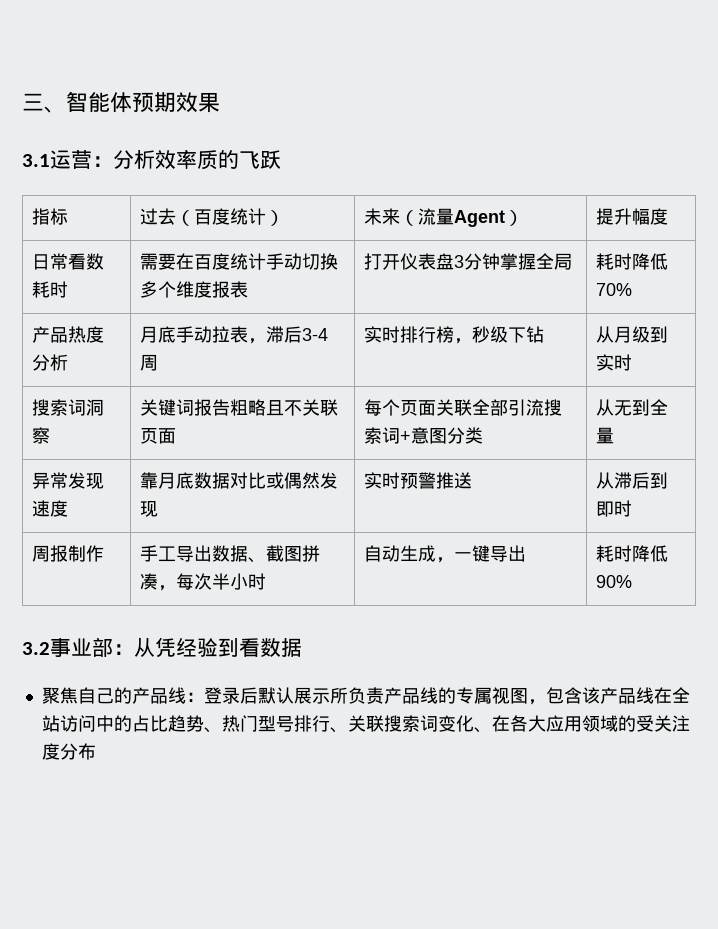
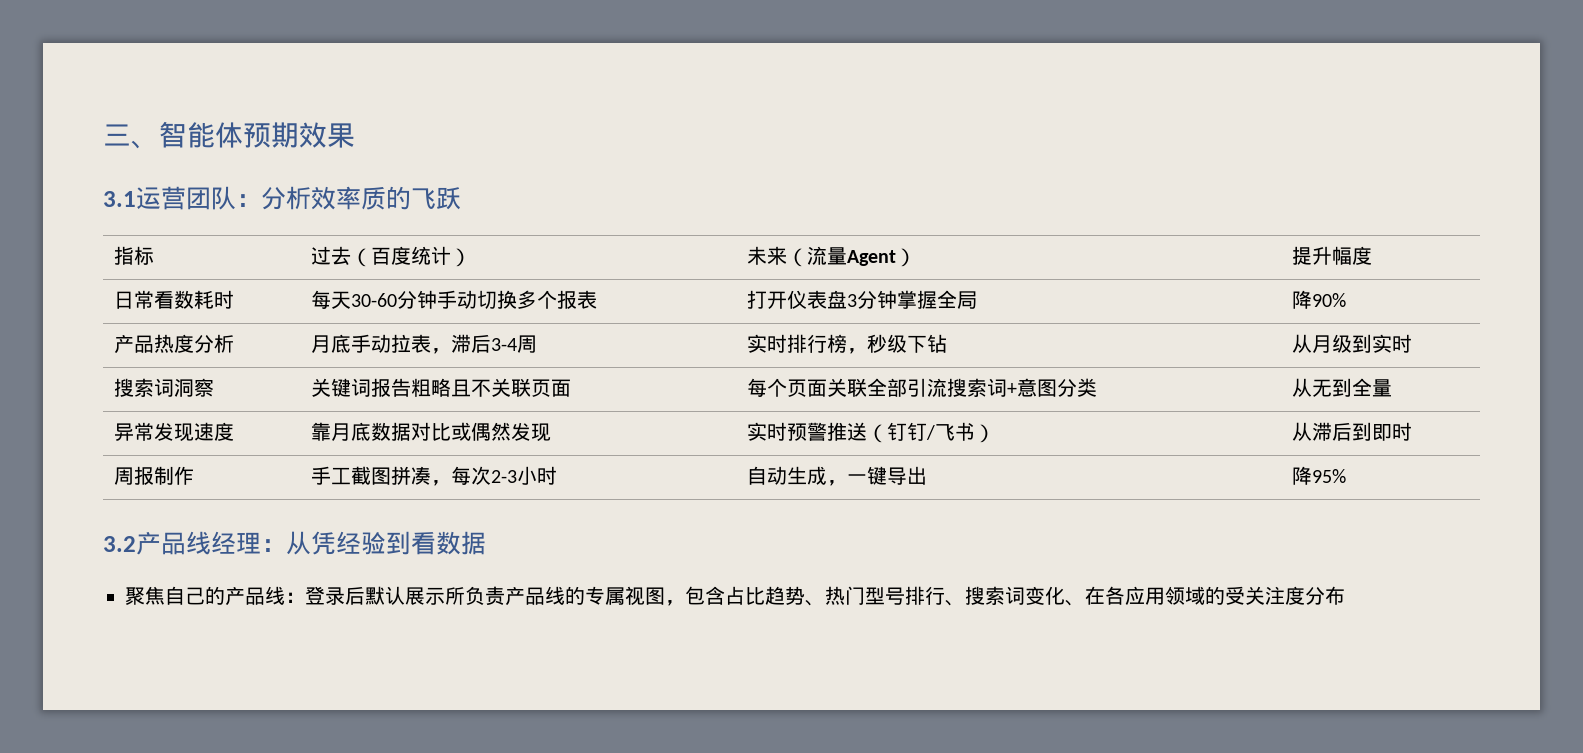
(92, 159) none -> [186,186,236,210] 团队
[140,253,267,270] 需要在百度统计 -> [310,290,437,309] 每天30-60分钟
[176,281,213,298] 维度 -> (557, 299) none
[596,253,669,270] [596,283,633,296] 耗时降低70% -> [1291,290,1346,309] 降90%
(473, 480) none -> [866,422,995,443] （钉钉/飞书）
[176,545,267,563] 导出数据、 -> (351, 476) none
[212,573,231,590] 半 -> [490,470,517,483] 2-3
[596,545,669,562] [596,575,633,588] 耗时降低90% -> [1291,466,1346,485] 降95%
[50,637,113,657] 事业部 -> [136,531,261,555] 产品线经理
[581,687,690,704] [41,715,132,732] 该产品线在全站访问中的 -> (725, 595) none
[347,715,384,732] 关联 -> (965, 603) none
[527,715,546,732] 大 -> (1125, 595) none

